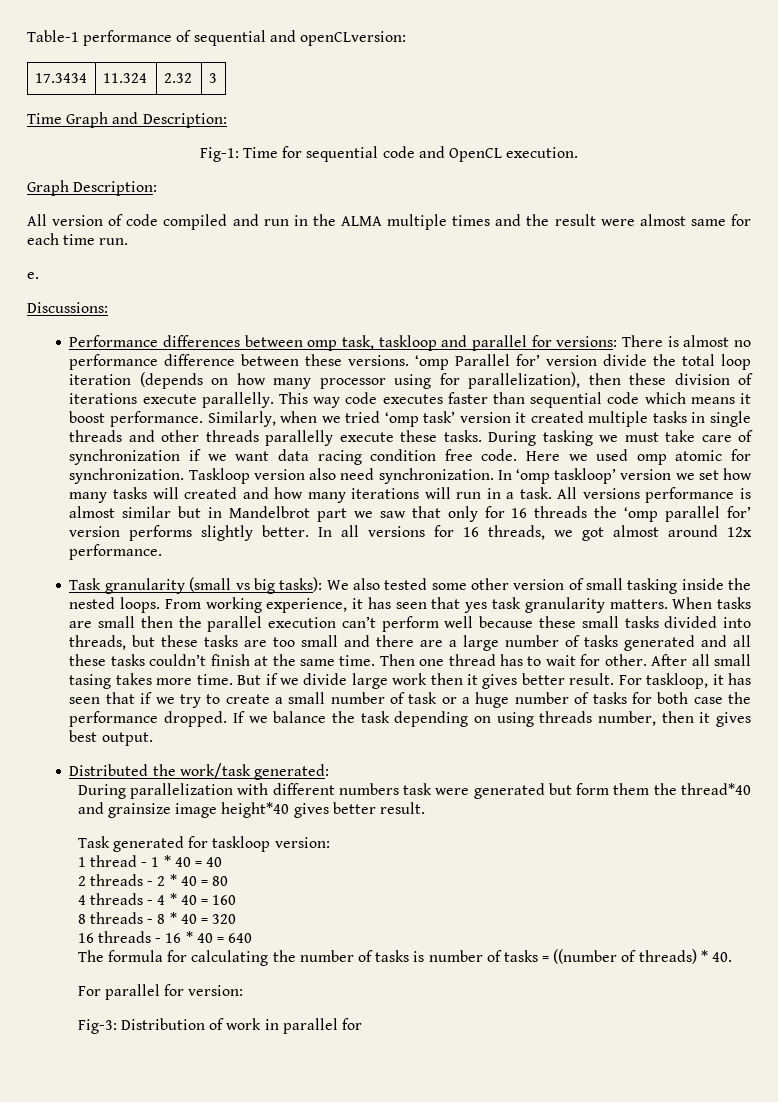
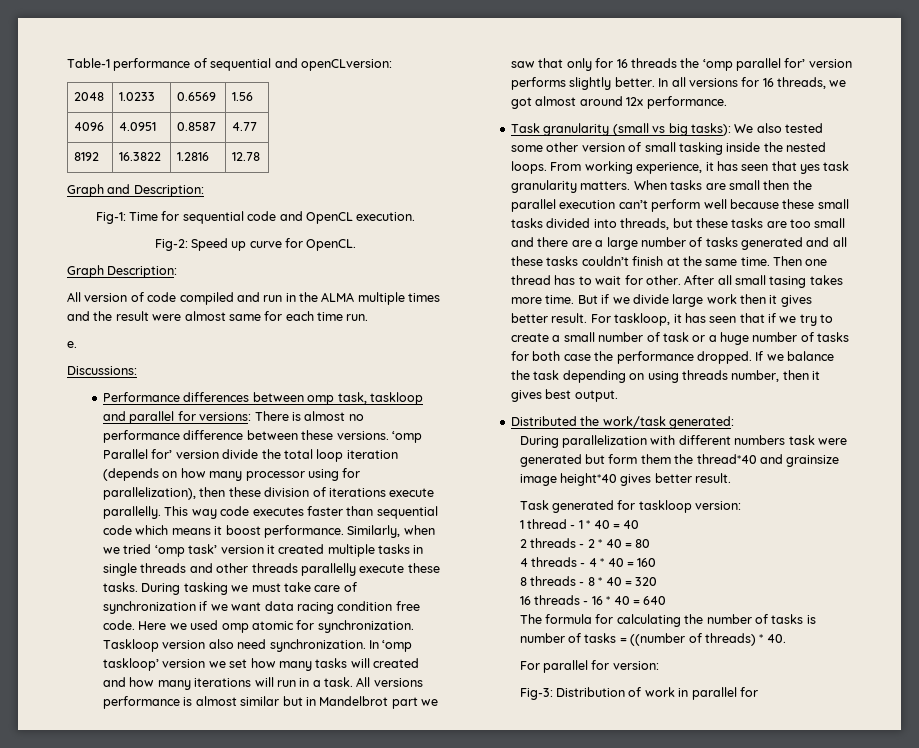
[34,73,87,83] [102,73,147,83] [163,73,192,83] [208,73,217,83] [27,113,62,124] 17.3434 | 11.324 | 2.32 | 3 // Time -> [74,92,105,101] [119,92,156,101] [177,92,217,101] [232,92,254,101] [74,122,105,131] [119,122,157,131] [177,122,217,131] [232,122,258,131] [74,152,100,161] [119,152,162,161] [177,152,210,161] [232,152,261,161] 2048 | 1.0233 | 0.6569 | 1.56 // 4096 | 4.0951 | 0.8587 | 4.77 // 8192 | 16.3822 | 1.2816 | 12.78 //
(579, 152) none -> [154,238,357,251] // Fig-2: Speed up curve for OpenCL.

